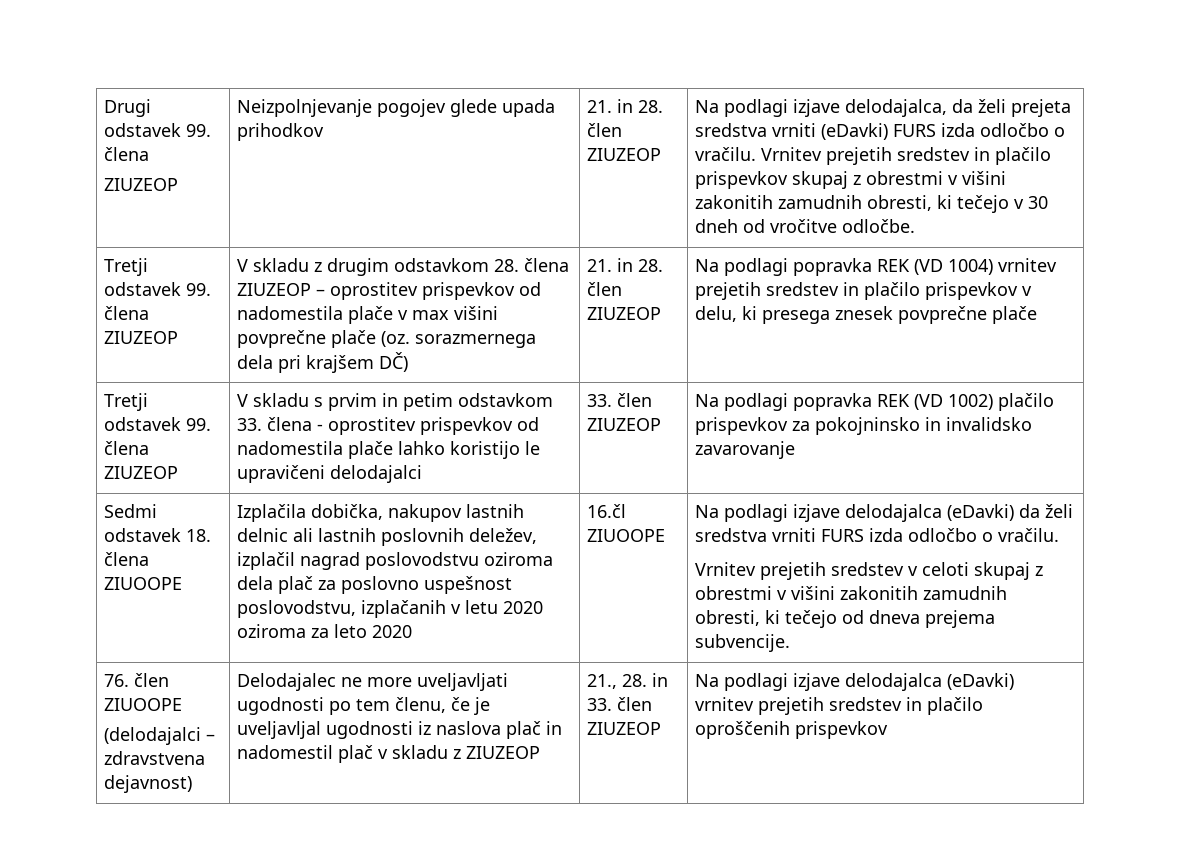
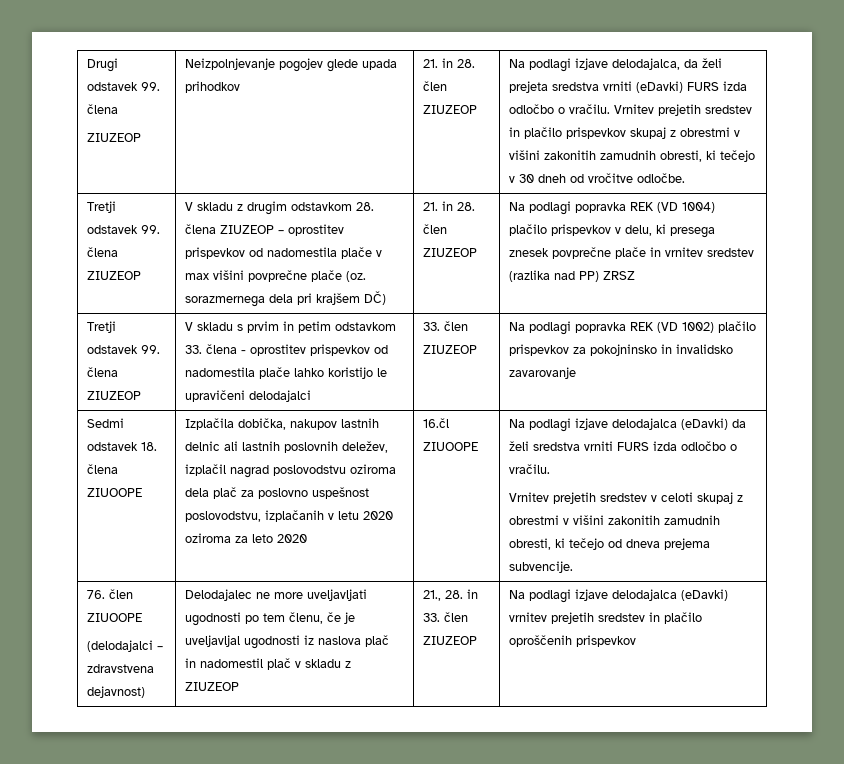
[997,258,1057,272] [694,282,859,300] vrnitev prejetih sredstev in -> (716, 207) none
(1037, 315) none -> [650,247,755,257] [509,270,636,282] in vrnitev sredstev (razlika nad PP) ZRSZ

